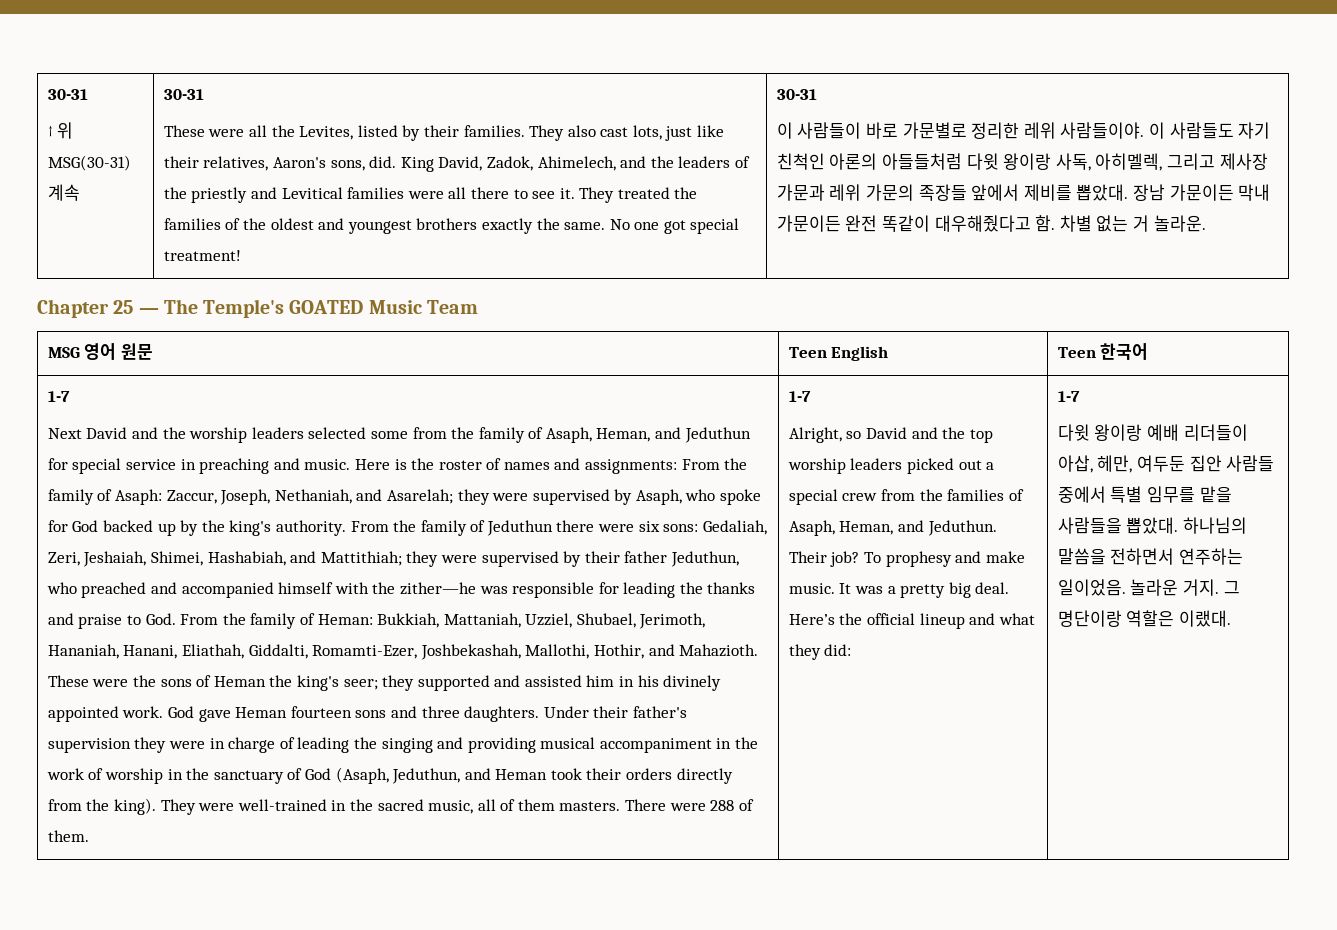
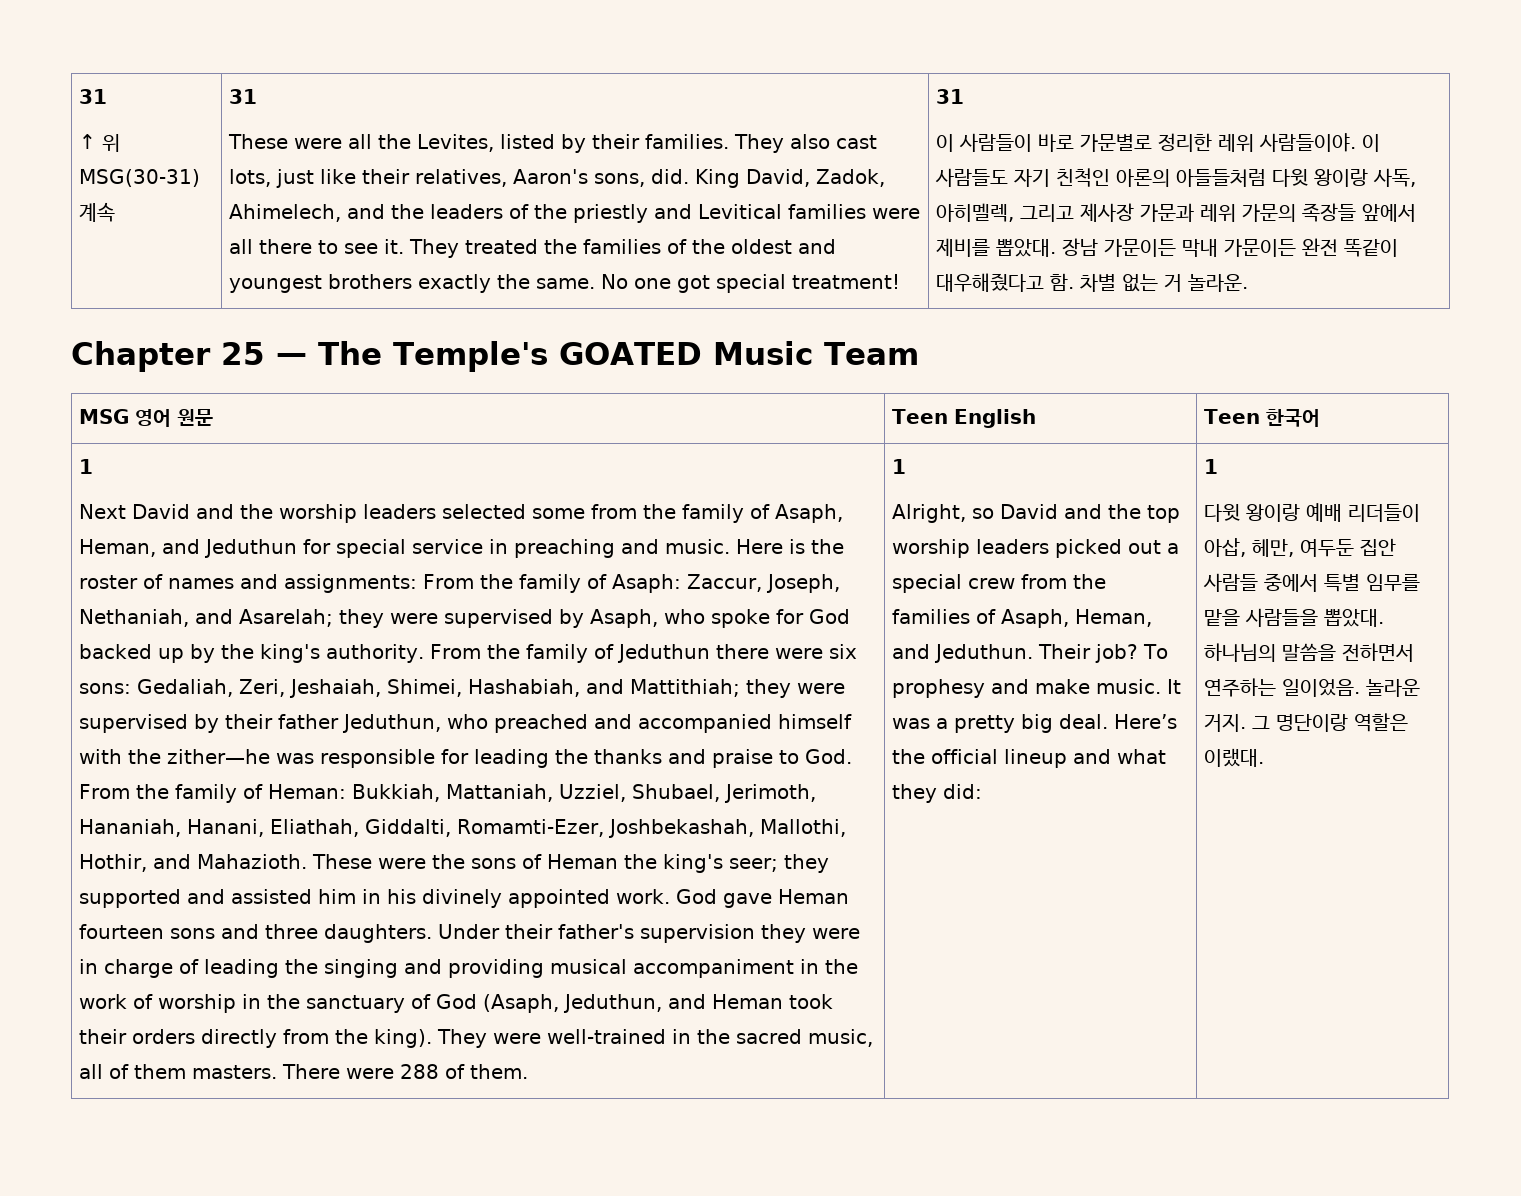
[47,89,88,100] 30-31 -> [79,89,108,104] 31
[163,89,204,100] 30-31 -> [229,89,258,104] 31
[776,89,817,100] 30-31 -> [936,89,965,104] 31
[47,391,70,402] 1-7 -> [79,459,94,474] 1
[788,391,811,402] 1-7 -> [892,459,907,474] 1
[1057,391,1080,402] 1-7 -> [1204,459,1219,474] 1

